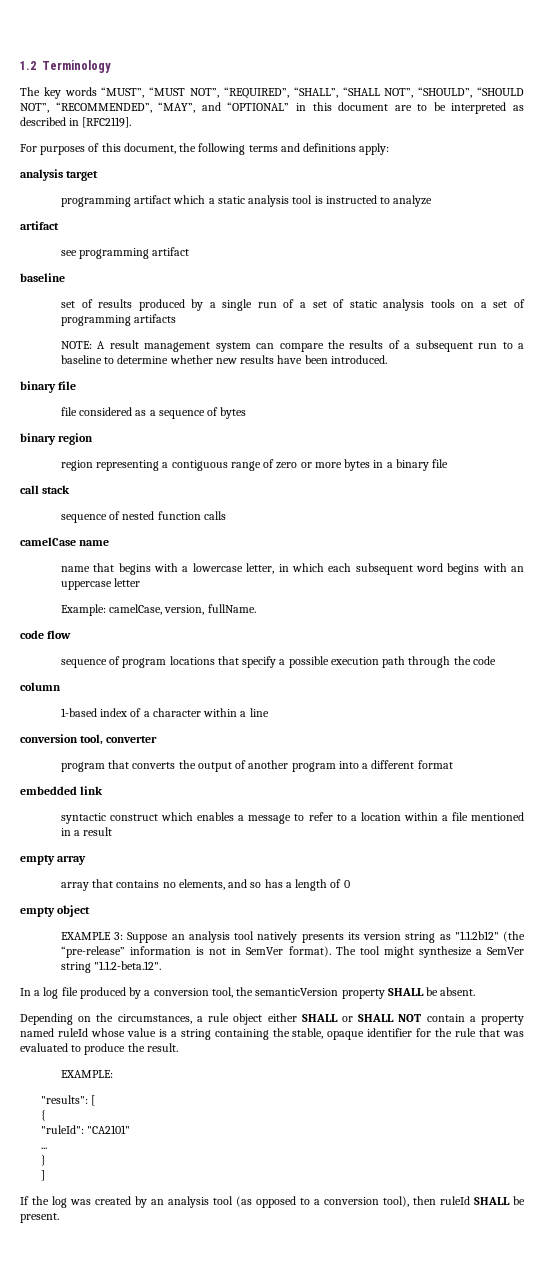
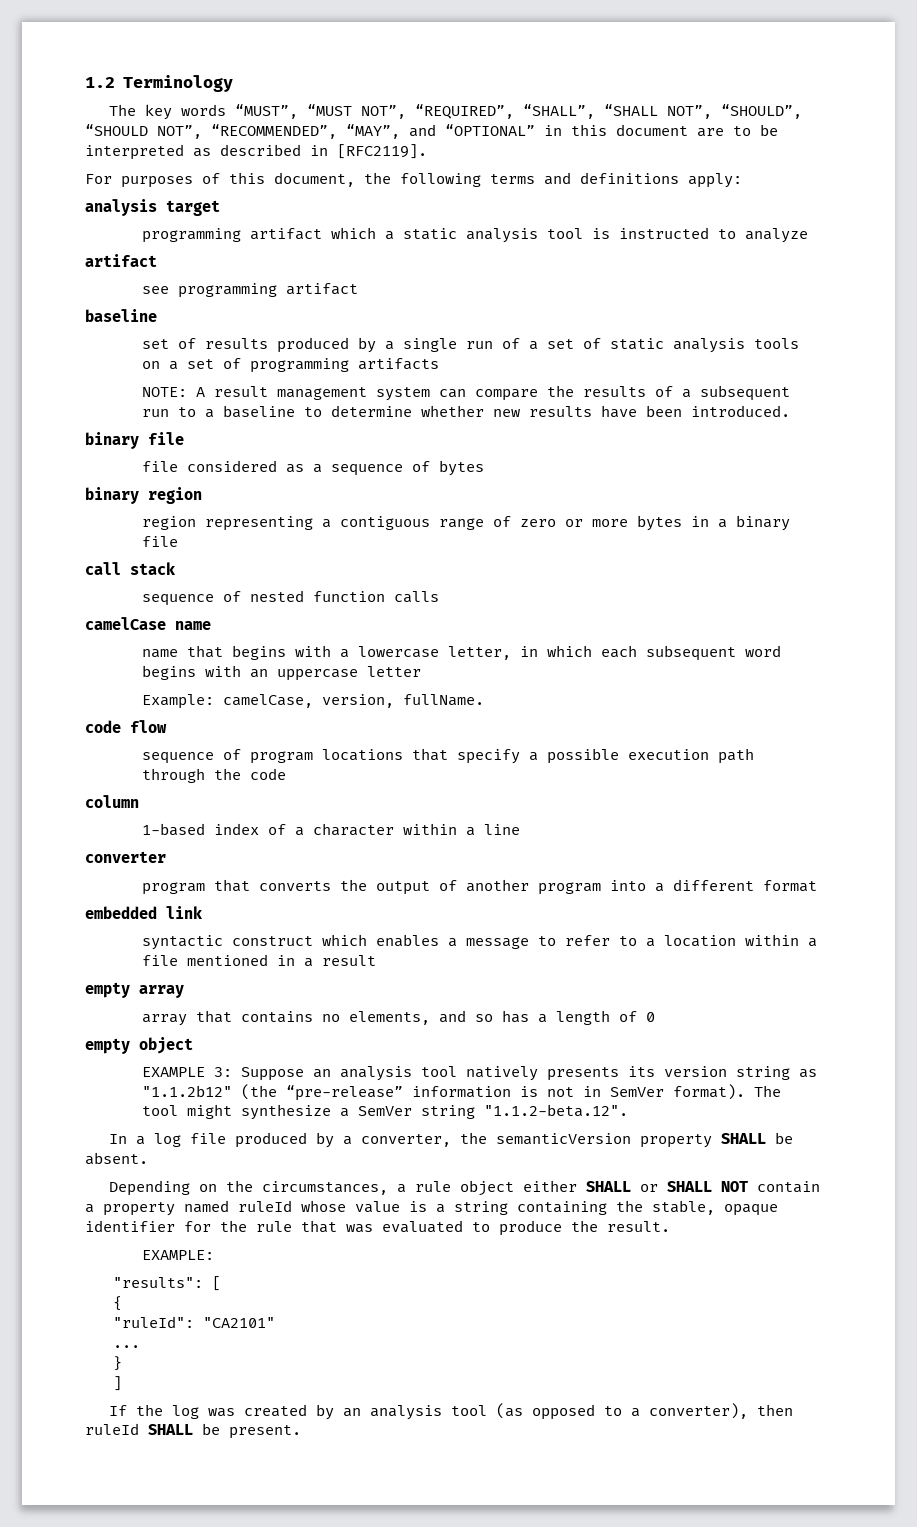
[20,734,104,745] conversion tool, -> (520, 829) none
[153,987,233,998] conversion tool, -> [360,1134,451,1147] converter,
[324,1196,409,1207] conversion tool), -> [648,1403,748,1419] converter),

